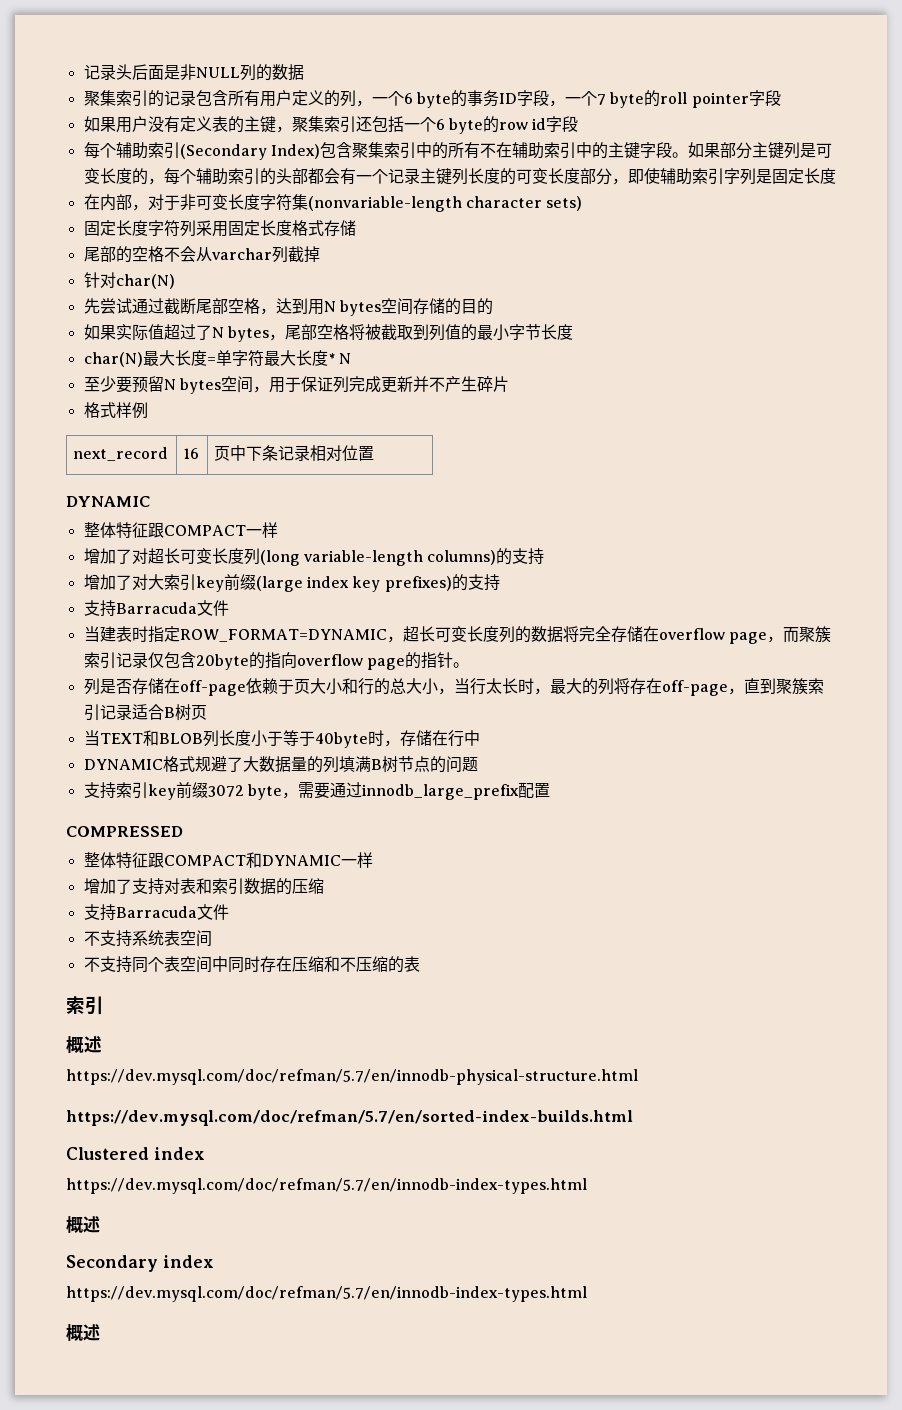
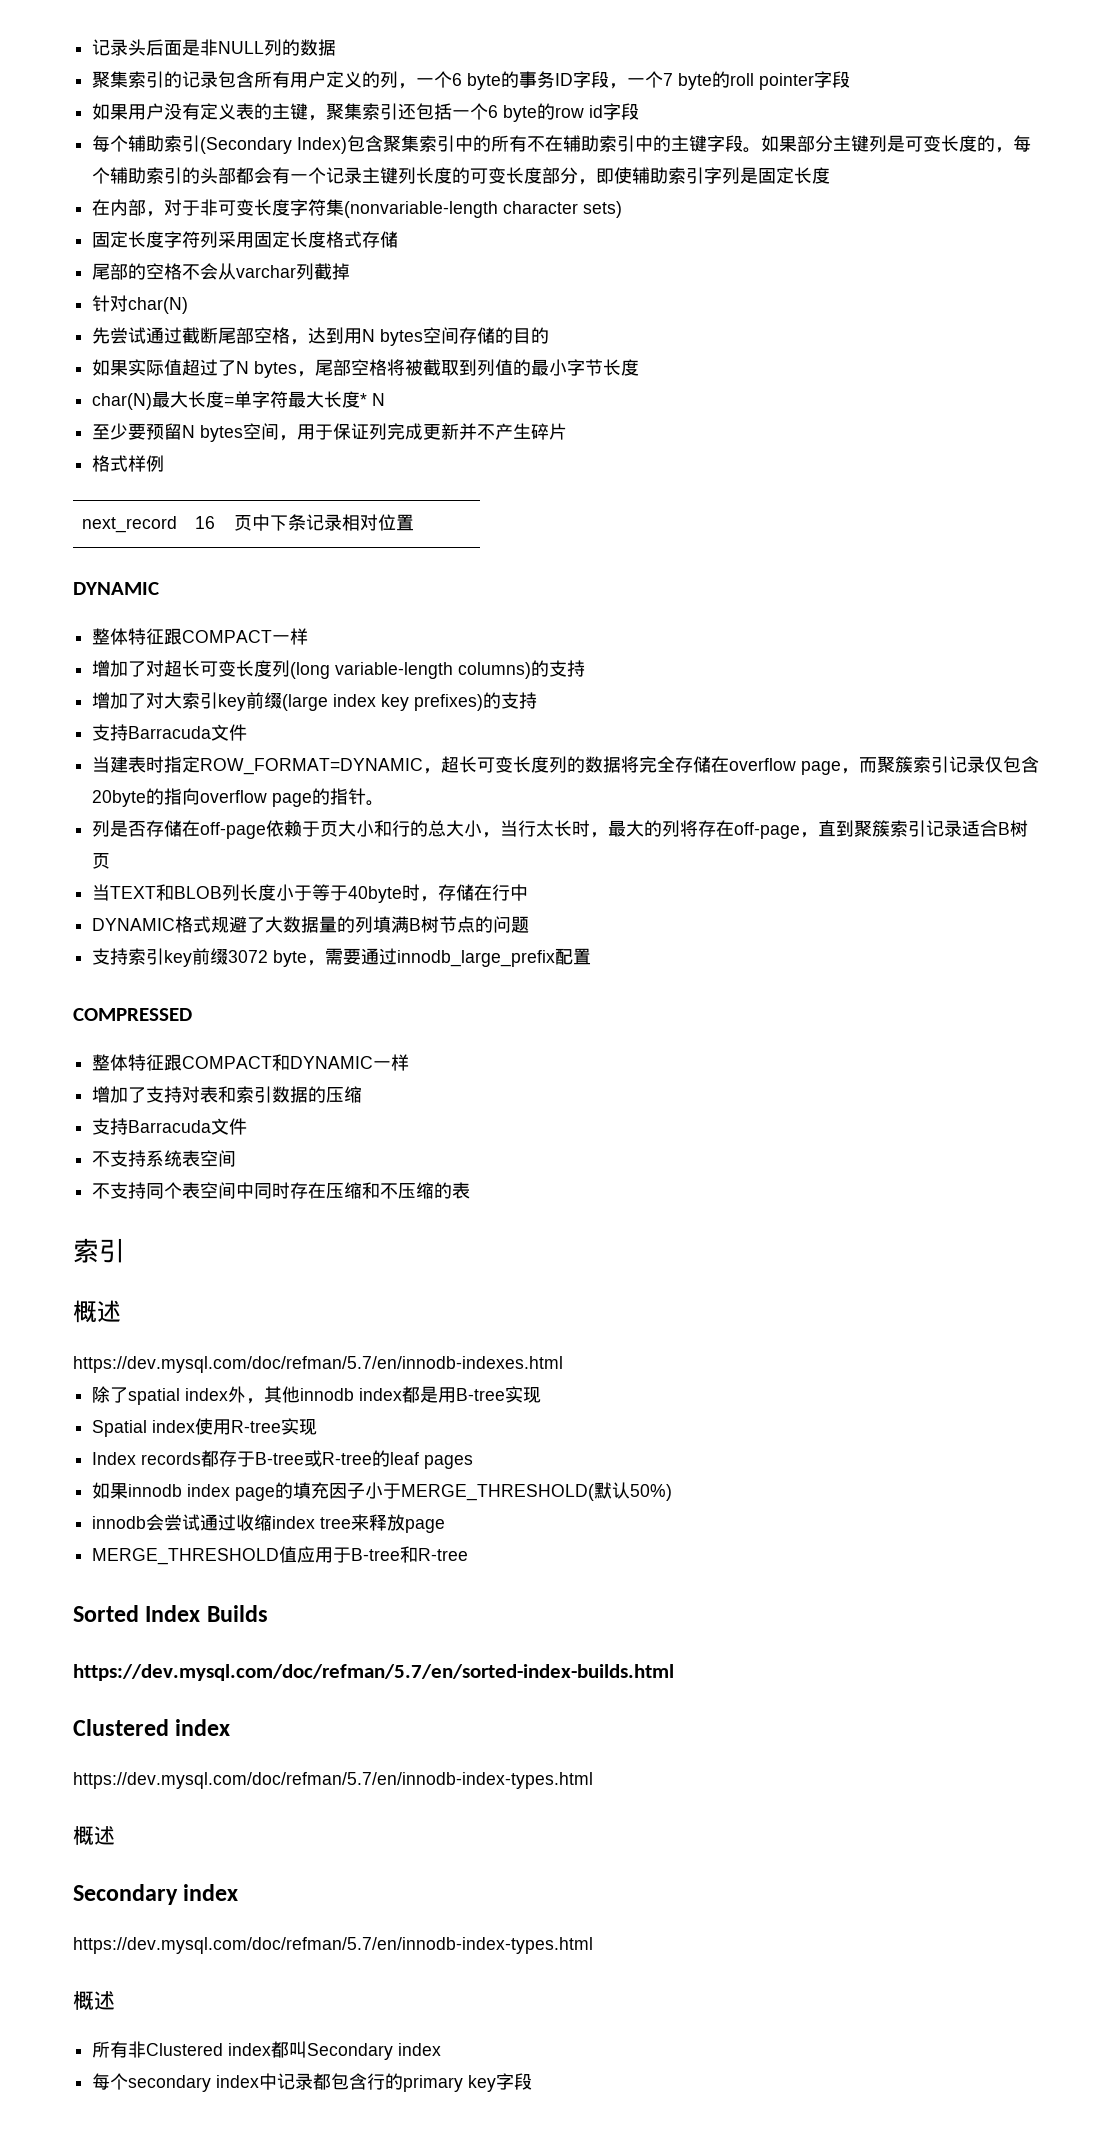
[66,1069,638,1085] https://dev.mysql.com/doc/refman/5.7/en/innodb-physical-structure.html -> [73,1356,563,1373] [92,1386,542,1405] [92,1418,318,1437] [92,1450,474,1469] [92,1482,673,1501] [92,1514,446,1533] [92,1546,469,1565] [73,1605,268,1622] https://dev.mysql.com/doc/refman/5.7/en/innodb-indexes.html // 除了spatial index外，其他innodb index都是用B-tree实现 // Spatial index使用R-tree实现 // Index records都存于B-tree或R-tree的leaf pages // 如果innodb index page的填充因子小于MERGE_THRESHOLD(默认50%) // innodb会尝试通过收缩index tree来释放page // MERGE_THRESHOLD值应用于B-tree和R-tree // Sorted Index Builds
(100, 1332) none -> [92,2041,442,2060] [92,2073,533,2092] // 所有非Clustered index都叫Secondary index // 每个secondary index中记录都包含行的primary key字段

